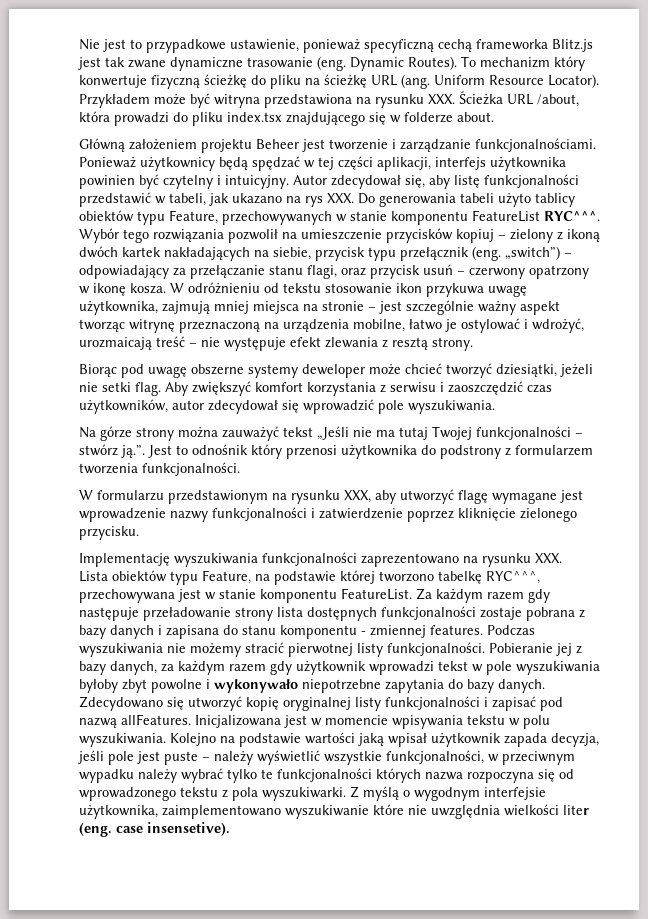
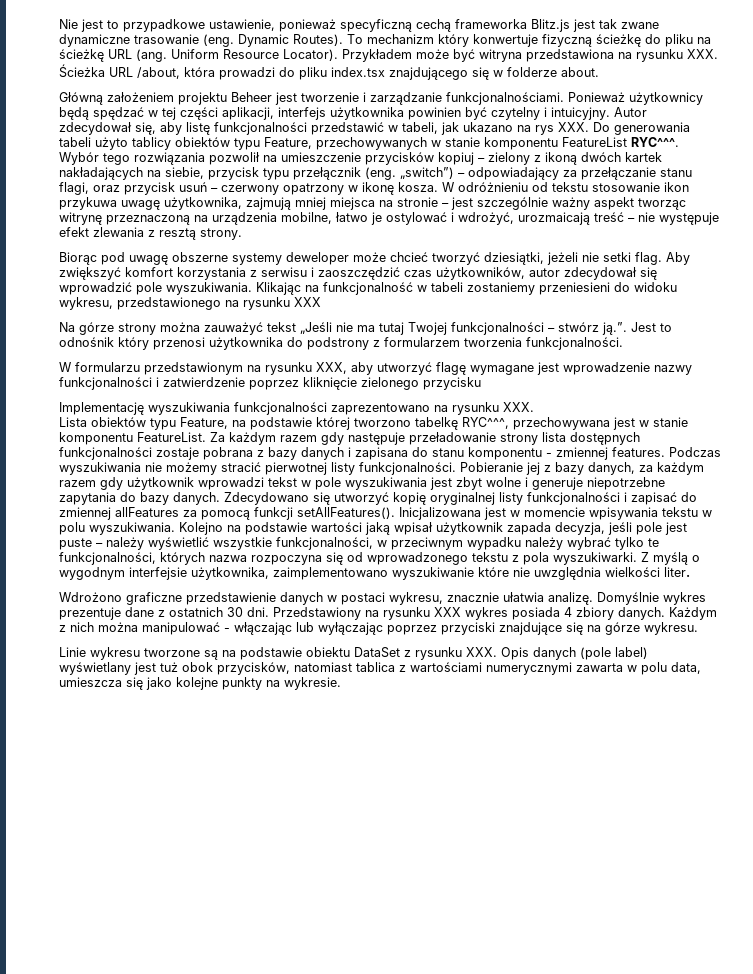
(496, 407) none -> [256,282,678,295] [59,297,322,310] Klikając na funkcjonalność w tabeli zostaniemy przeniesieni do widoku wykresu, przedstawionego na rysunku XXX
[79,526,140,540] przycisku. -> [423,377,482,390] przycisku
[79,679,299,693] byłoby zbyt powolne i wykonywało -> [430,477,584,490] jest zbyt wolne i generuje
[540,697,564,711] [79,714,192,728] pod nazwą allFeatures. -> [681,492,698,502] [59,507,396,520] do zmiennej allFeatures za pomocą funkcji setAllFeatures().
[277,768,373,782] funkcjonalności -> [59,552,157,565] funkcjonalności,
[563,805,590,815] [79,822,231,837] liter (eng. case insensetive). -> [664,567,691,577] [59,592,707,605] [59,607,718,620] [59,622,699,635] [59,647,649,660] [59,662,702,675] [59,677,342,690] liter. // Wdrożono graficzne przedstawienie danych w postaci wykresu, znacznie ułatwia analizę. Domyślnie wykres prezentuje dane z ostatnich 30 dni. Przedstawiony na rysunku XXX wykres posiada 4 zbiory danych. Każdym z nich można manipulować - włączając lub wyłączając poprzez przyciski znajdujące się na górze wykresu. // Linie wykresu tworzone są na podstawie obiektu DataSet z rysunku XXX. Opis danych (pole label) wyświetlany jest tuż obok przycisków, natomiast tablica z wartościami numerycznymi zawarta w polu data, umieszcza się jako kolejne punkty na wykresie.

